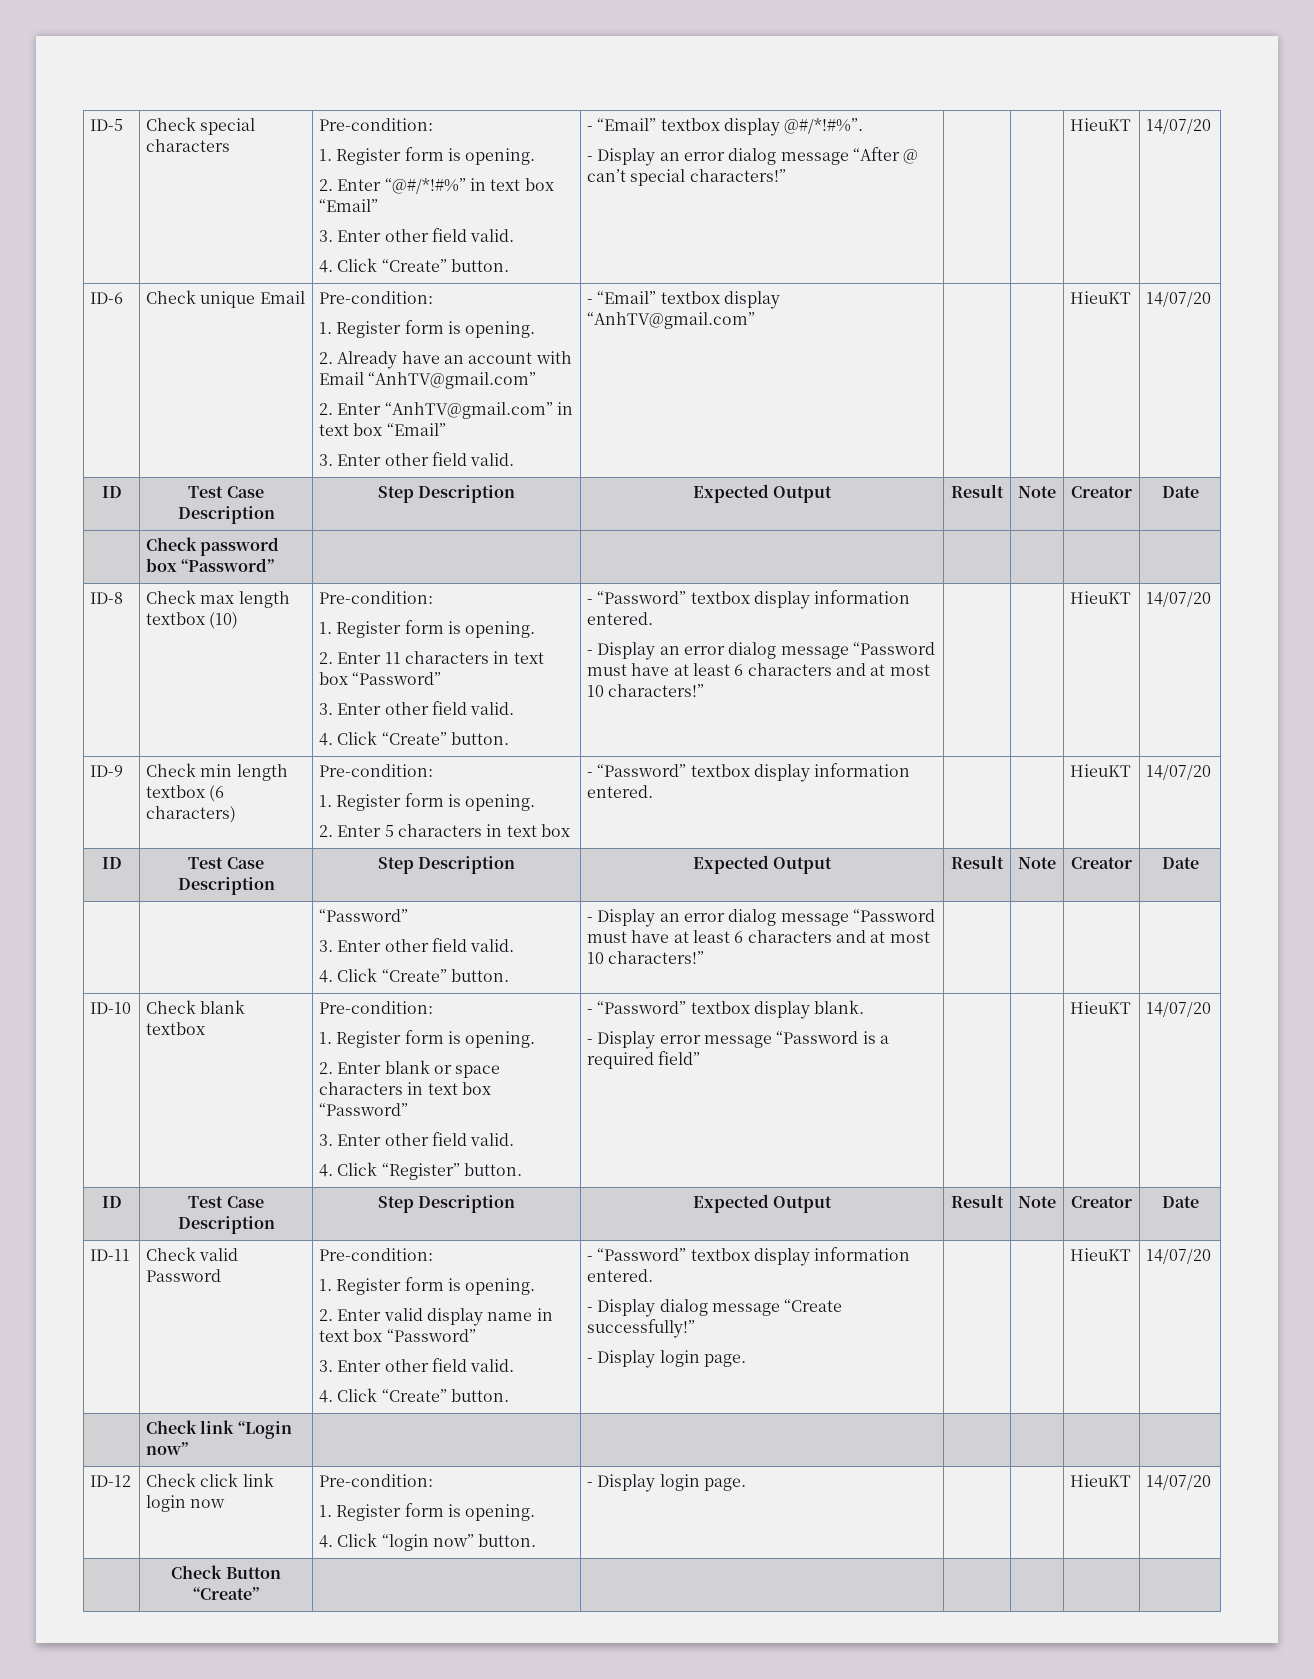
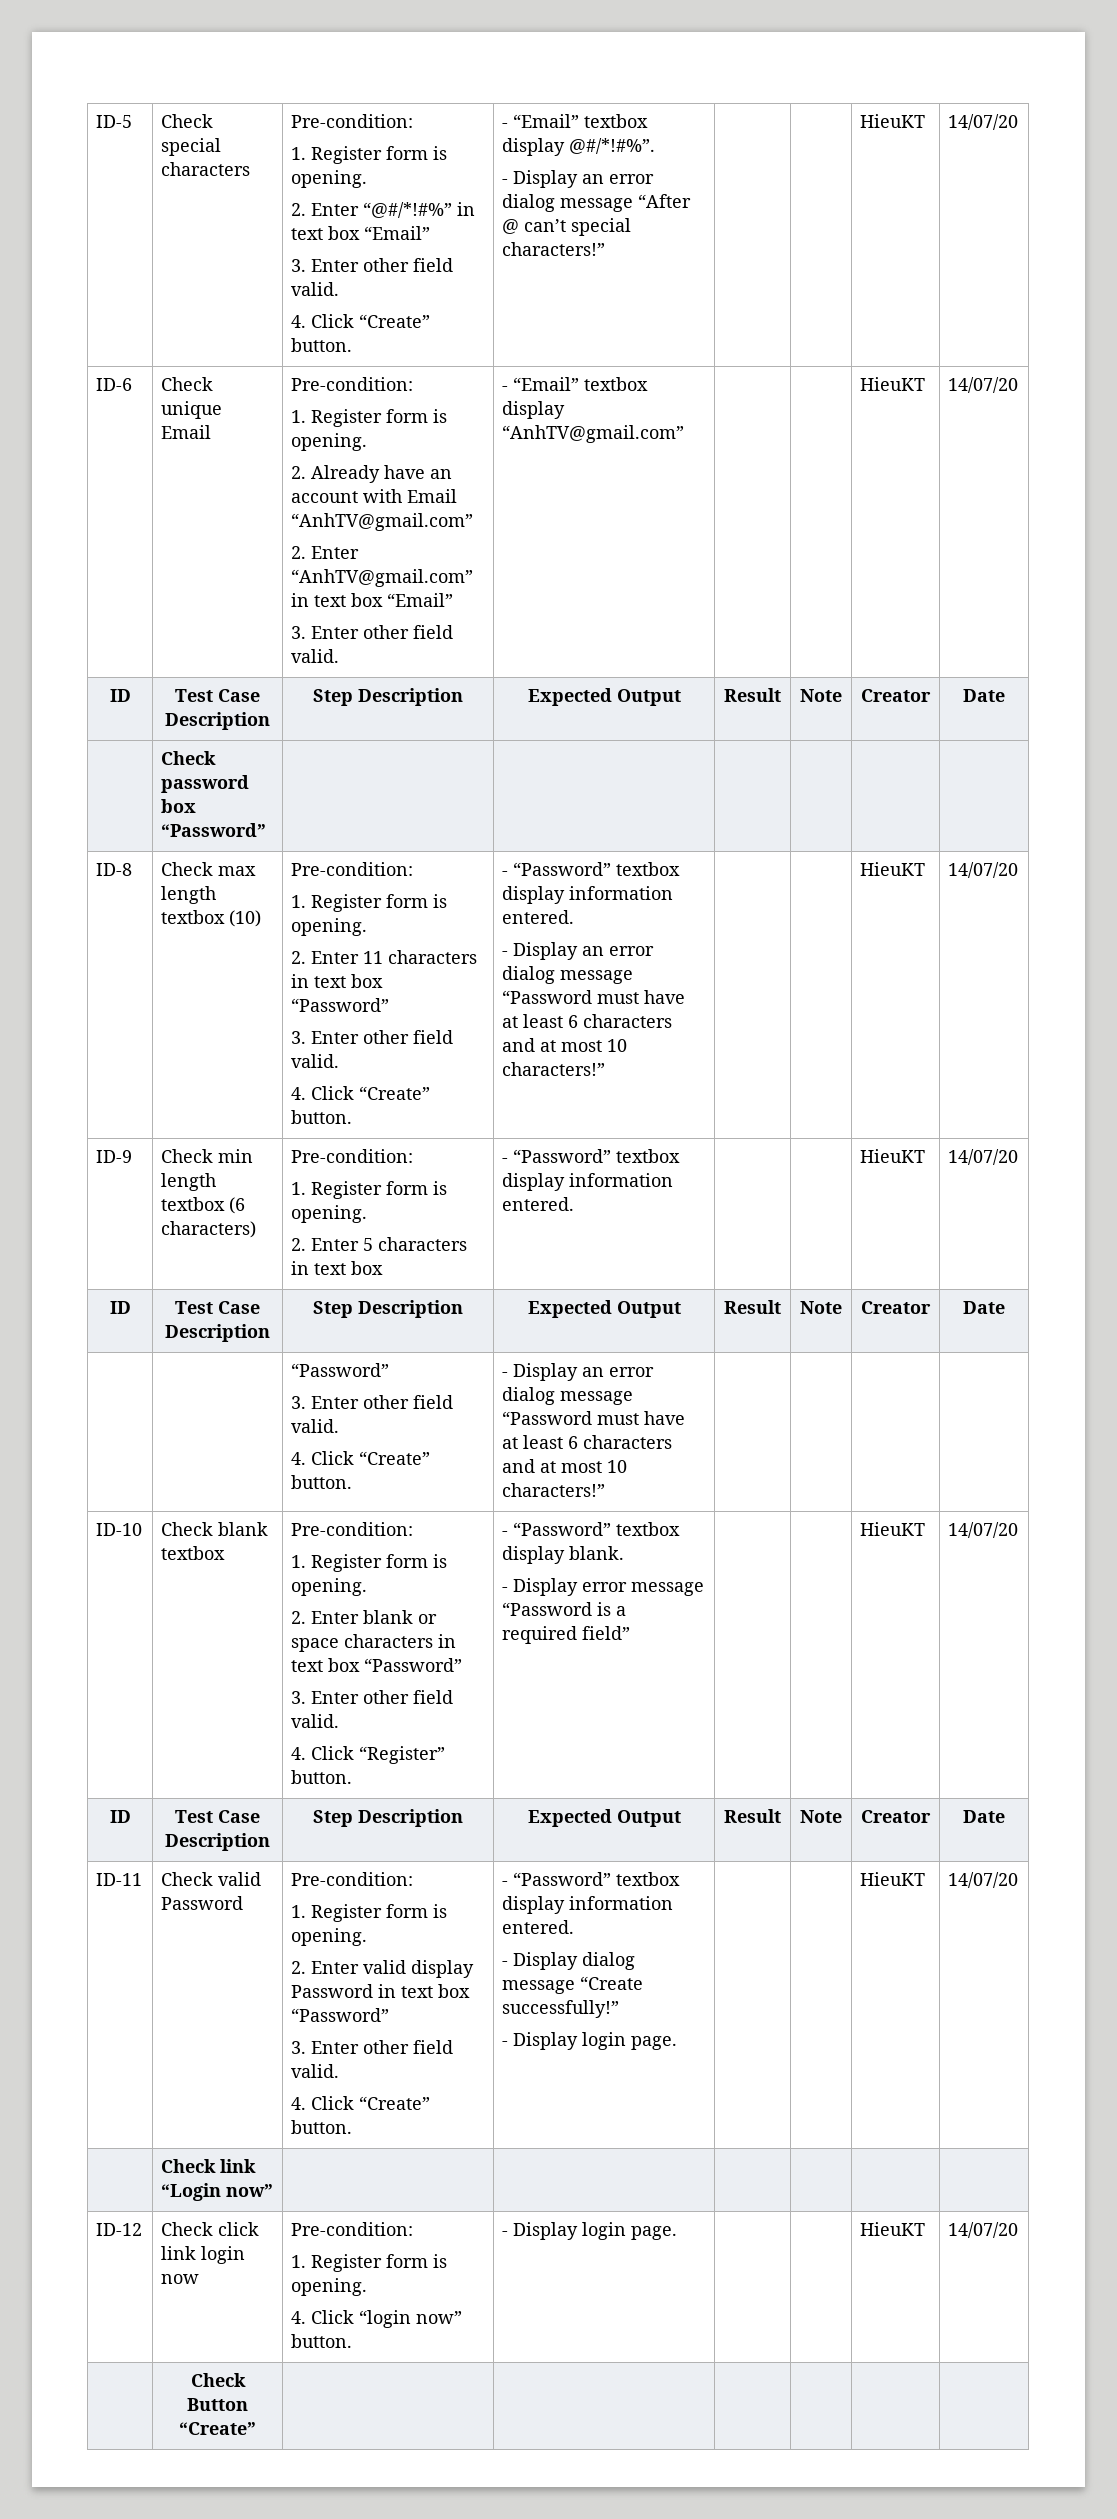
[487,1312,533,1321] name -> [291,1984,374,1998] Password

